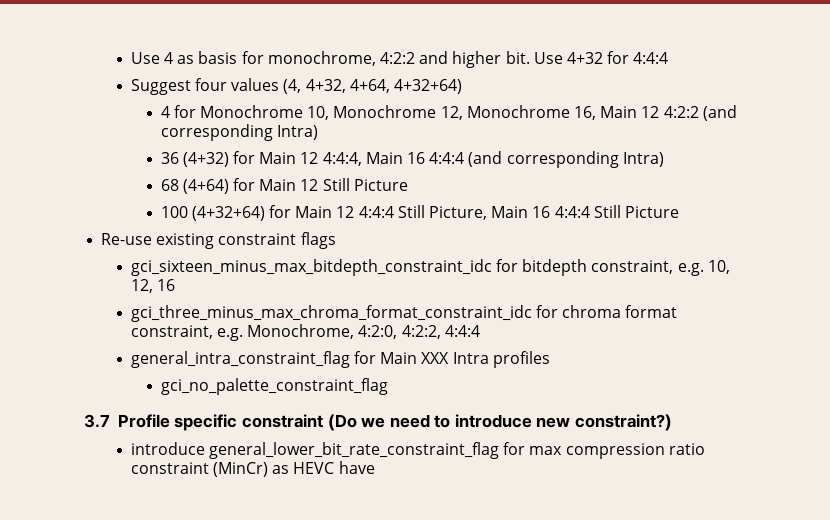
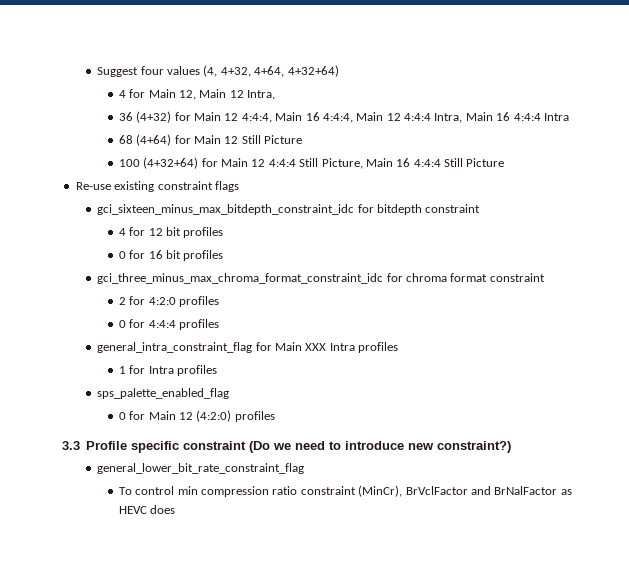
[130,51,669,68] Use 4 as basis for monochrome, 4:2:2 and higher bit. Use 4+32 for 4:4:4 // -> (97, 72) none
[200,105,737,121] [160,124,318,141] Monochrome 10, Monochrome 12, Monochrome 16, Main 12 4:2:2 (and corresponding Intra) -> [148,89,276,100] Main 12, Main 12 Intra,
[429,151,664,168] 4:4:4 (and corresponding Intra) -> [322,112,569,123] 4:4:4, Main 12 4:4:4 Intra, Main 16 4:4:4 Intra
[591,260,730,276] [130,279,176,293] constraint, e.g. 10, 12, 16 -> [425,204,481,213] [118,227,224,238] [118,250,224,261] constraint // 4 for 12 bit profiles // 0 for 16 bit profiles
[130,324,480,341] constraint, e.g. Monochrome, 4:2:0, 4:2:2, 4:4:4 -> [489,273,545,282] [118,296,220,307] [118,319,220,330] constraint // 2 for 4:2:0 profiles // 0 for 4:4:4 profiles
[160,378,388,395] [84,414,110,428] gci_no_palette_constraint_flag // 3.7 -> [118,365,218,376] [97,388,230,399] [118,410,275,422] [62,441,80,450] 1 for Intra profiles // sps_palette_enabled_flag // 0 for Main 12 (4:2:0) profiles // 3.3
[130,442,205,455] introduce -> (512, 447) none
[503,442,705,459] [130,462,269,477] for max compression ratio constraint (MinCr) -> [118,485,558,497] // To control min compression ratio constraint (MinCr), BrVclFactor and BrNalFactor
[338,461,375,474] have -> [150,505,176,514] does

